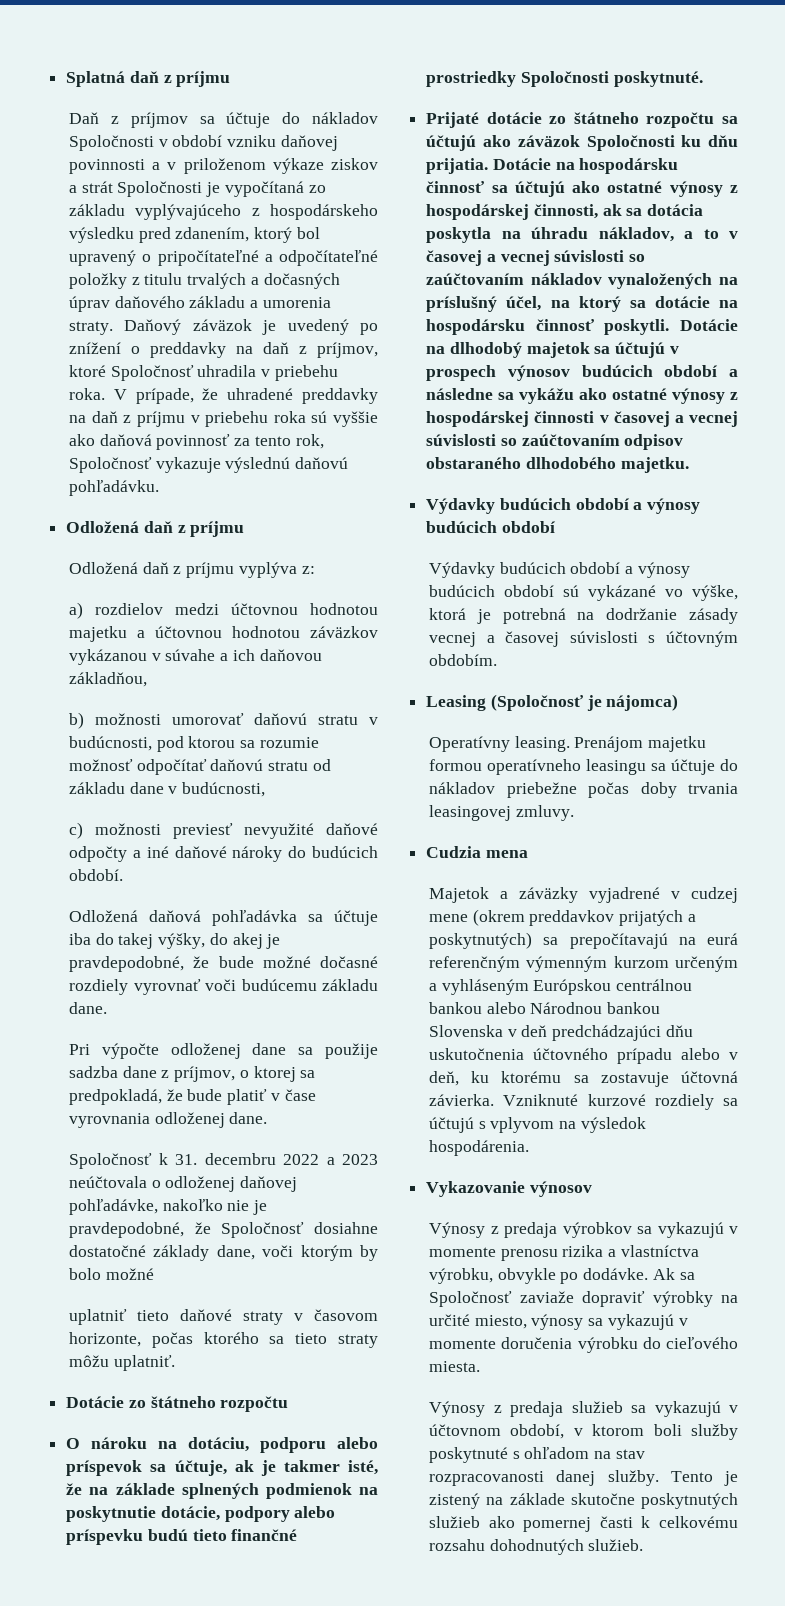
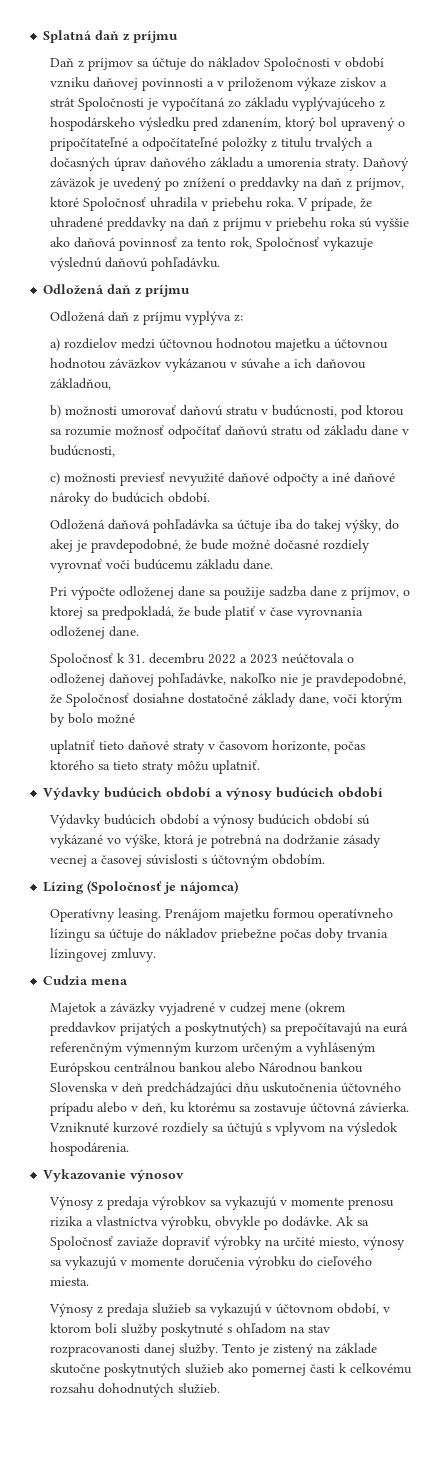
[66,1396,289,1412] [66,1437,378,1453] [66,1460,378,1476] [66,1483,378,1499] [66,1506,336,1522] [66,1529,298,1545] [426,71,703,87] [426,112,738,128] [426,135,738,151] [426,158,679,174] [426,181,738,197] [426,204,704,220] [426,227,738,243] [426,250,646,266] [426,273,738,289] [426,296,738,312] [426,319,738,335] [426,342,679,358] [426,365,738,381] [426,388,738,404] [426,411,738,427] [426,434,684,450] [426,457,689,473] // Dotácie zo štátneho rozpočtu // O nároku na dotáciu, podporu alebo príspevok sa účtuje, ak je takmer isté, že na základe splnených podmienok na poskytnutie dotácie, podpory alebo príspevku budú tieto finančné prostriedky Spoločnosti poskytnuté. // Prijaté dotácie zo štátneho rozpočtu sa účtujú ako záväzok Spoločnosti ku dňu prijatia. Dotácie na hospodársku činnosť sa účtujú ako ostatné výnosy z hospodárskej činnosti, ak sa dotácia poskytla na úhradu nákladov, a to v časovej a vecnej súvislosti so zaúčtovaním nákladov vynaložených na príslušný účel, na ktorý sa dotácie na hospodársku činnosť poskytli. Dotácie na dlhodobý majetok sa účtujú v prospech výnosov budúcich období a následne sa vykážu ako ostatné výnosy z hospodárskej činnosti v časovej a vecnej súvislosti so zaúčtovaním odpisov obstaraného dlhodobého majetku. -> (261, 767) none
[426,695,487,711] Leasing -> [43,881,85,894] Lízing
[585,759,646,775] leasingu -> [50,928,92,942] lízingu
[428,805,511,821] leasingovej -> [50,948,108,962] lízingovej

